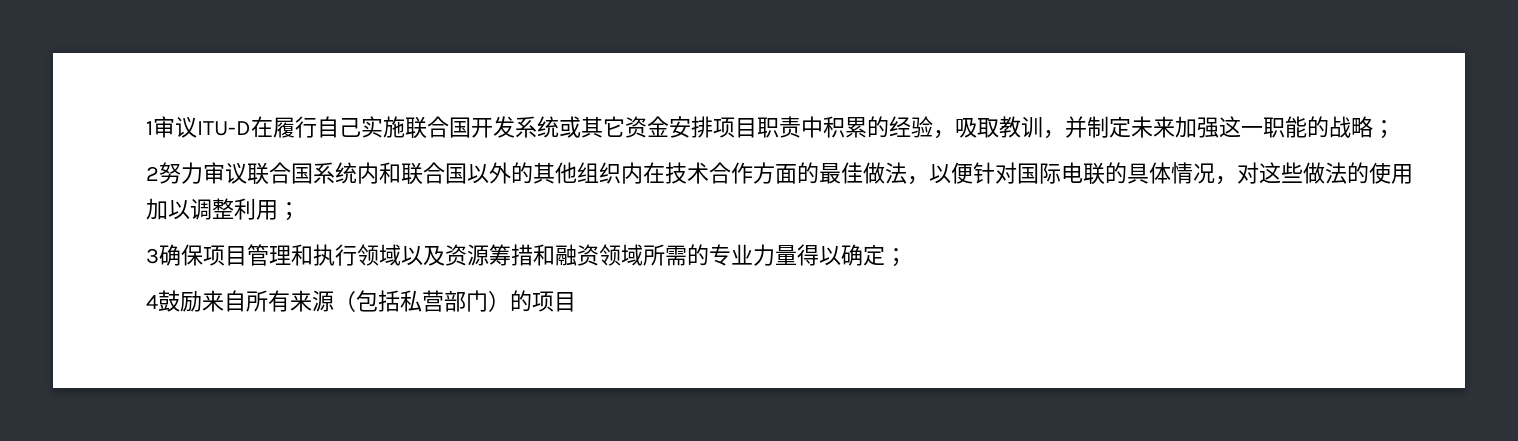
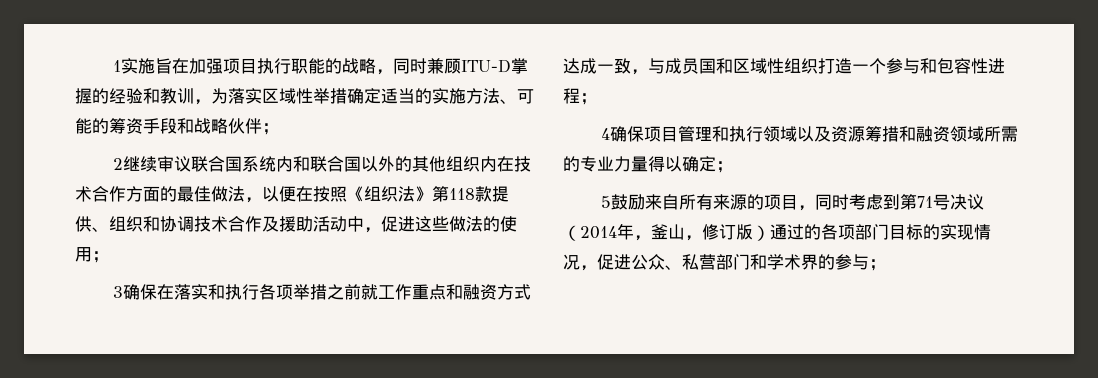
[153,116,1373,139] 审议ITU-D在履行自己实施联合国开发系统或其它资金安排项目职责中积累的经验，吸取教训，并制定未来加强这一职能的战略 -> [121,58,529,75] [75,88,534,105] [75,118,262,134] 实施旨在加强项目执行职能的战略，同时兼顾ITU-D掌握的经验和教训，为落实区域性举措确定适当的实施方法、可能的筹资手段和战略伙伴
[159,162,203,184] 努力 -> [123,156,158,172] 继续
[973,162,1259,185] 针对国际电联的具体情况，对 -> [296,186,509,202] [75,216,415,233] 在按照《组织法》第118款提供、组织和协调技术合作及援助活动中，促进
[146,198,278,220] 加以调整利用 -> (92, 254) none
(203, 255) none -> [157,284,532,300] [563,58,1005,75] [563,88,597,105] [601,126,645,142] 在落实和执行各项举措之前就工作重点和融资方式达成一致，与成员国和区域性组织打造一个参与和包容性进程； // 4确保
[146,294,158,309] 4 -> [601,196,612,208] 5
[334,290,576,312] （包括私营部门）的项目 -> [747,194,985,211] [563,223,991,241] [563,254,886,271] 的项目，同时考虑到第71号决议（2014年，釜山，修订版）通过的各项部门目标的实现情况，促进公众、私营部门和学术界的参与；

